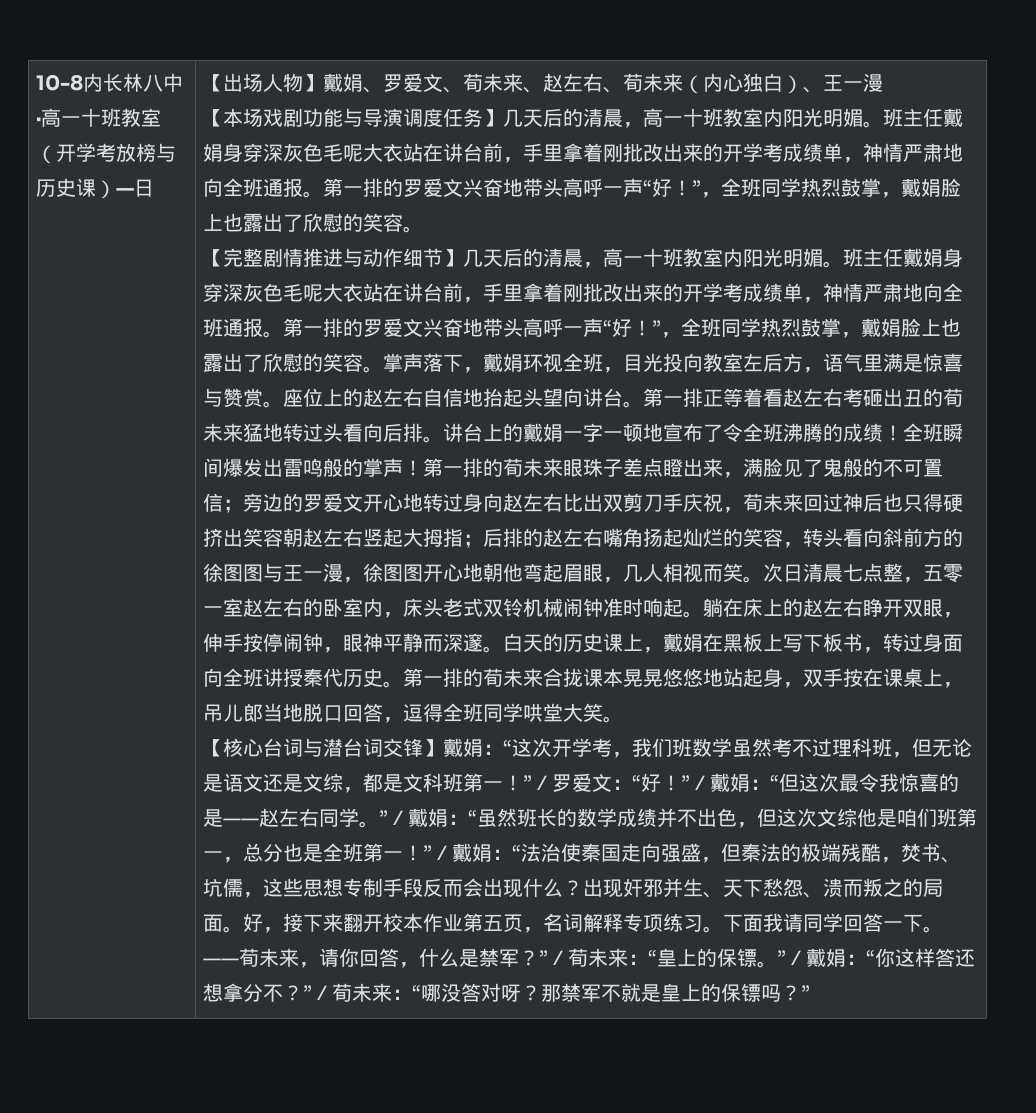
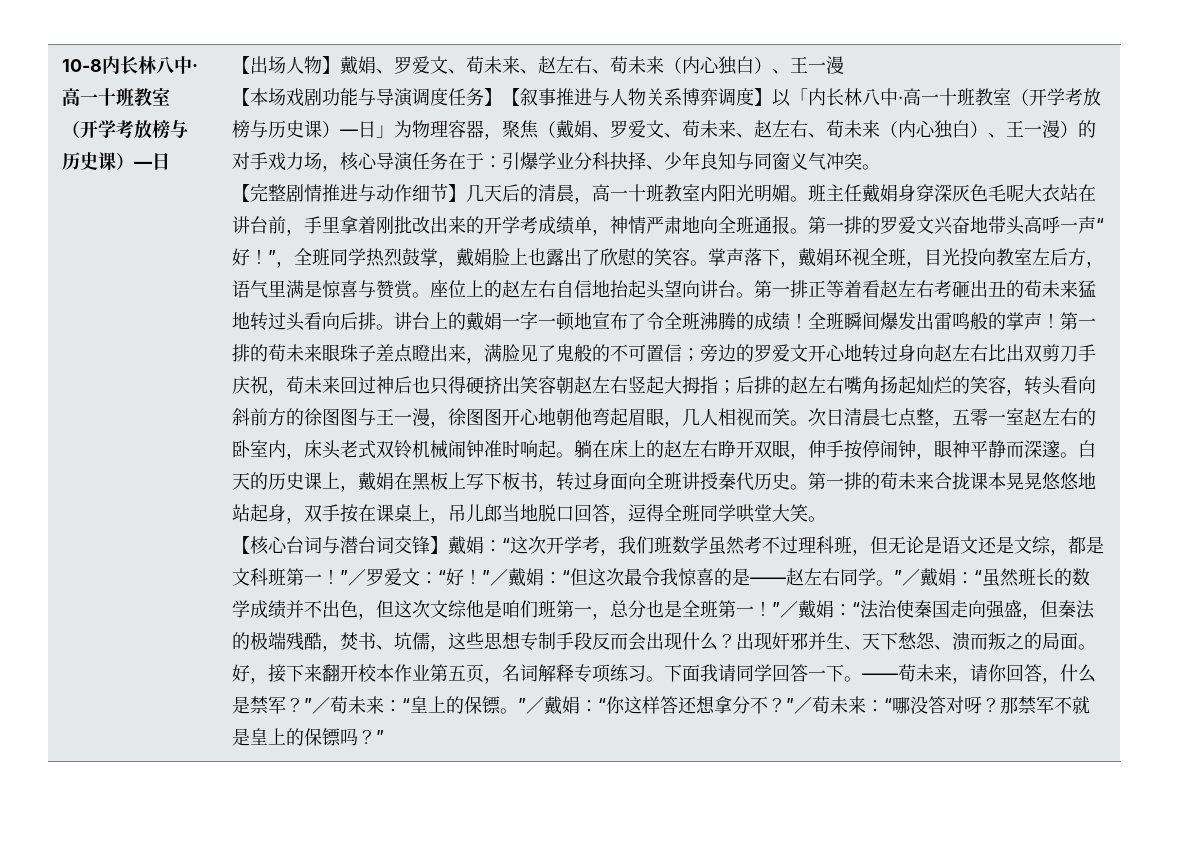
[503,108,964,128] [203,143,964,163] [203,178,962,198] [203,213,404,232] 几天后的清晨，高一十班教室内阳光明媚。班主任戴娟身穿深灰色毛呢大衣站在讲台前，手里拿着刚批改出来的开学考成绩单，神情严肃地向全班通报。第一排的罗爱文兴奋地带头高呼一声“好！”，全班同学热烈鼓掌，戴娟脸上也露出了欣慰的笑容 -> [501,88,1101,107] [231,120,1096,140] [231,151,862,172] 【叙事推进与人物关系博弈调度】以「内长林八中·高一十班教室（开学考放榜与历史课）—日」为物理容器，聚焦（戴娟、罗爱文、荀未来、赵左右、荀未来（内心独白）、王一漫）的对手戏力场，核心导演任务在于：引爆学业分科抉择、少年良知与同窗义气冲突

